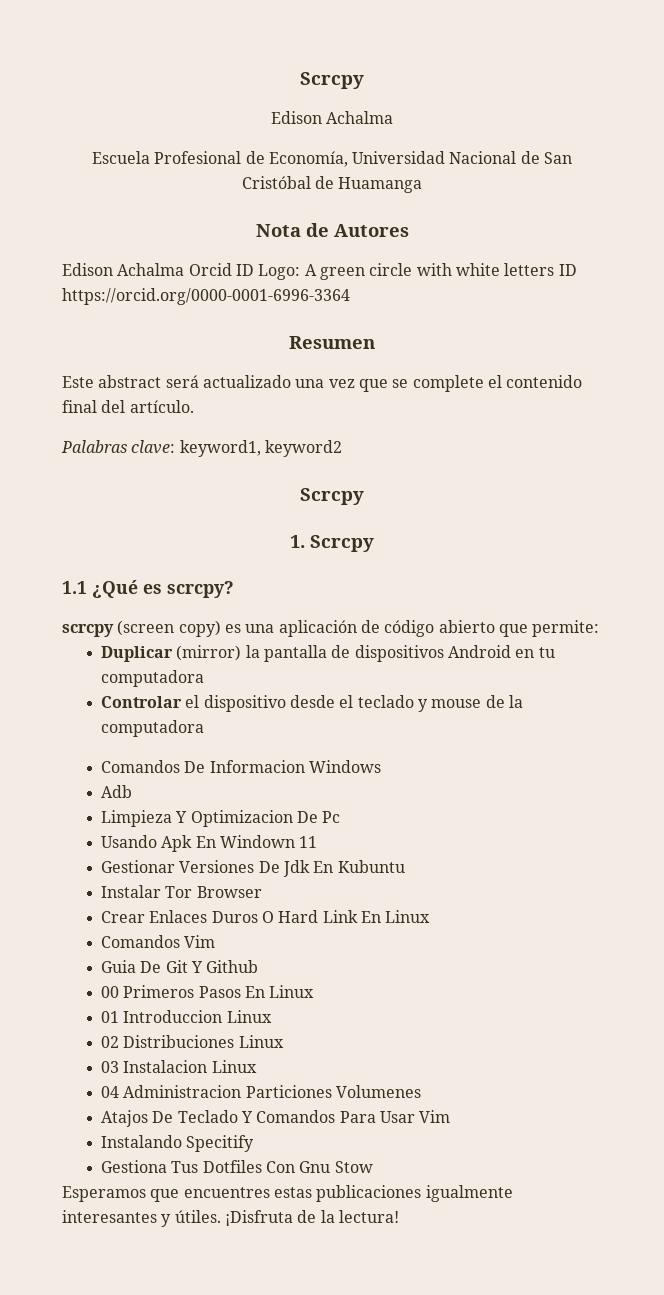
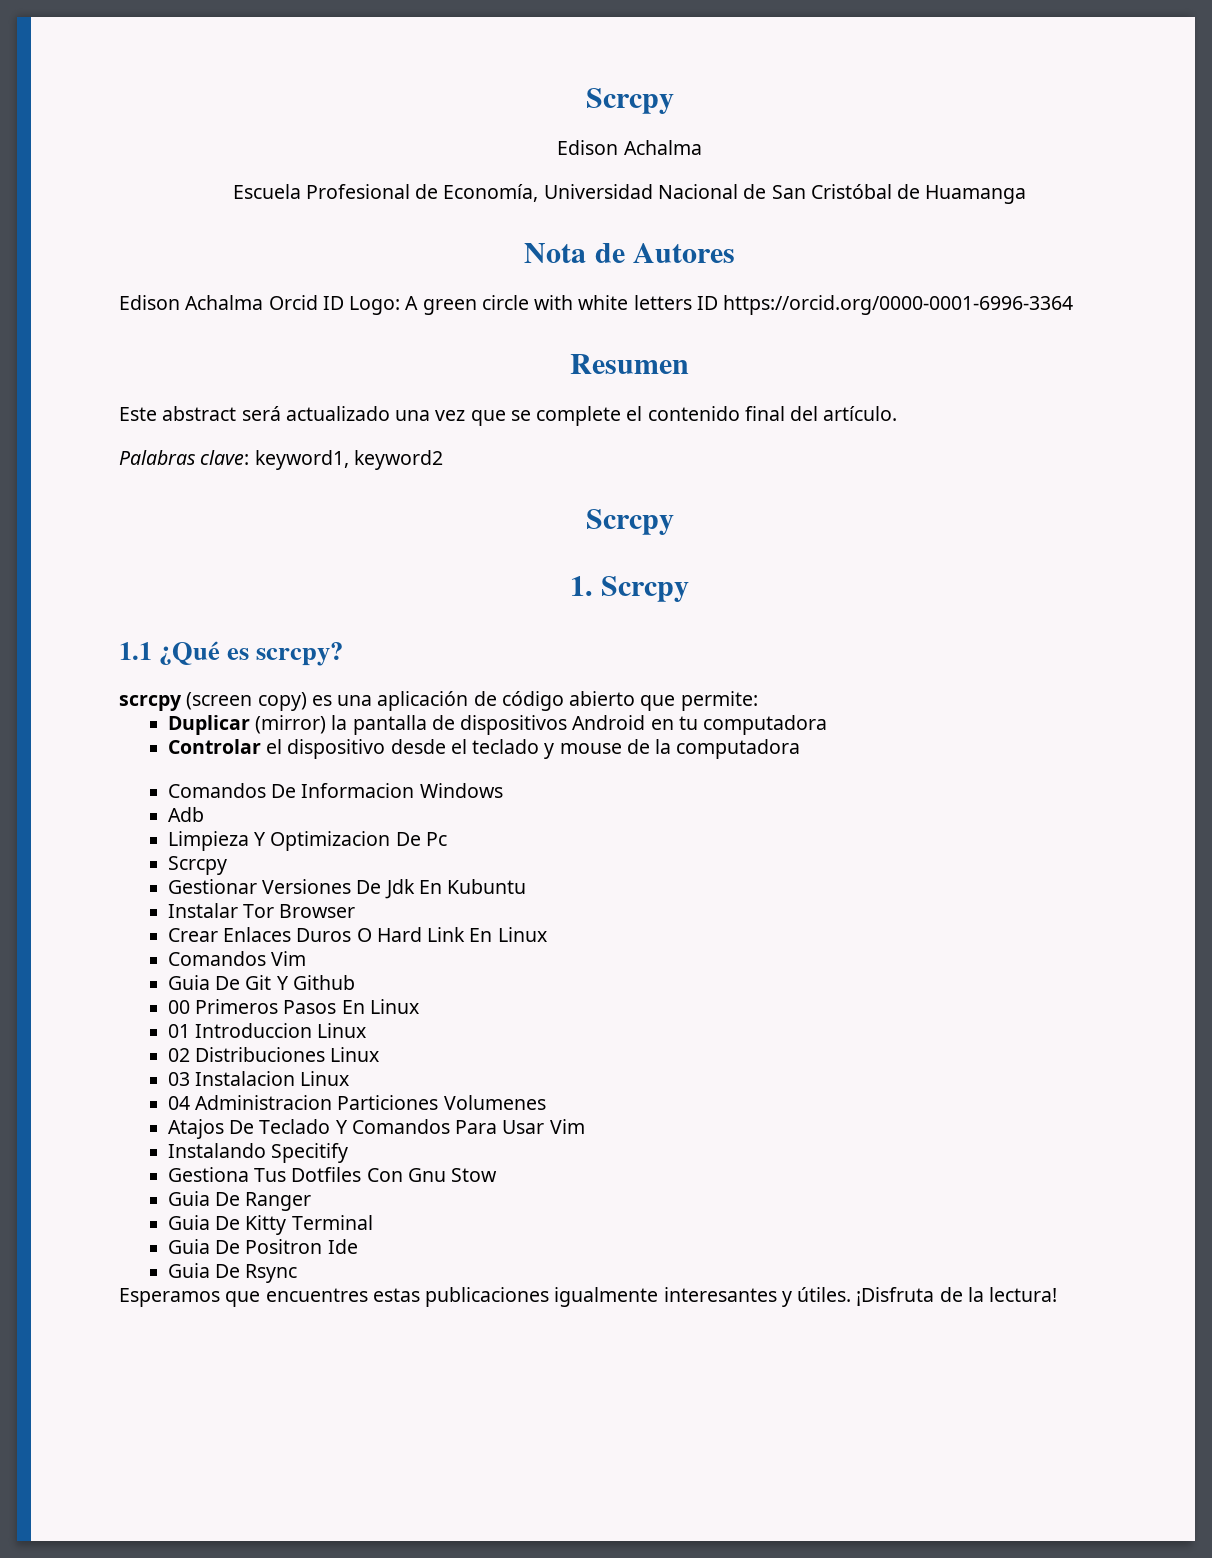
[101,835,318,852] Usando Apk En Windown 11 -> [167,856,227,875] Scrcpy
(373, 1167) none -> [167,1191,312,1211] [167,1215,373,1235] [167,1239,358,1254] [167,1263,298,1283] // Guia De Ranger // Guia De Kitty Terminal // Guia De Positron Ide // Guia De Rsync

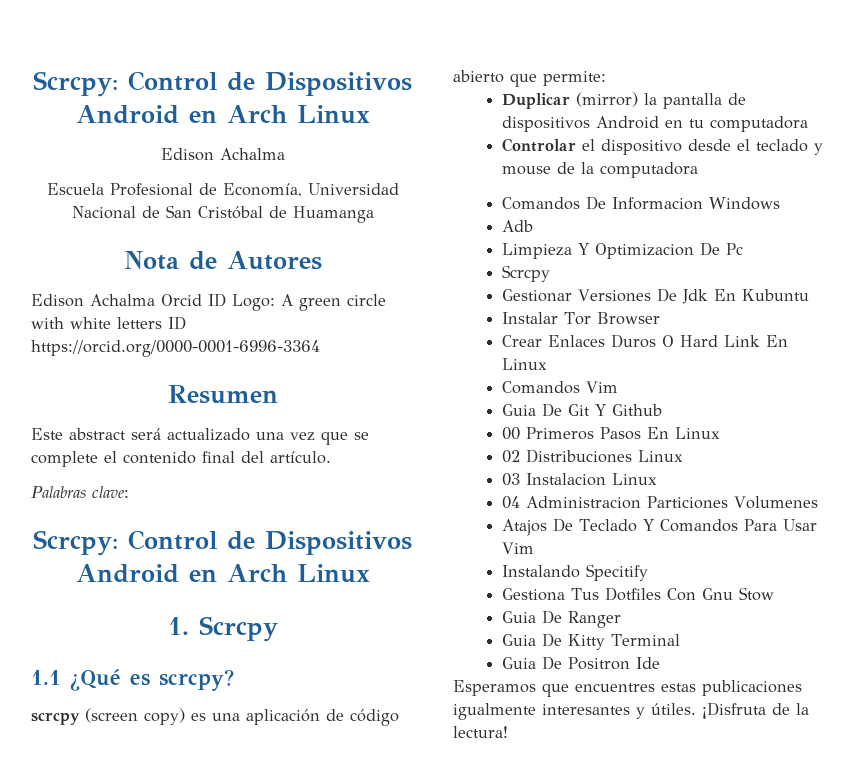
[585,88,674,114] Scrcpy -> [33,71,412,97] [75,105,370,124] Scrcpy: Control de Dispositivos Android en Arch Linux
[254,450,443,470] [585,509,674,535] keyword1, keyword2 // Scrcpy -> [33,530,412,556] [75,564,370,583] // Scrcpy: Control de Dispositivos Android en Arch Linux
[167,1023,367,1038] // 01 Introduccion Linux -> (720, 433) none
[167,1263,298,1283] // Guia De Rsync -> (660, 663) none

